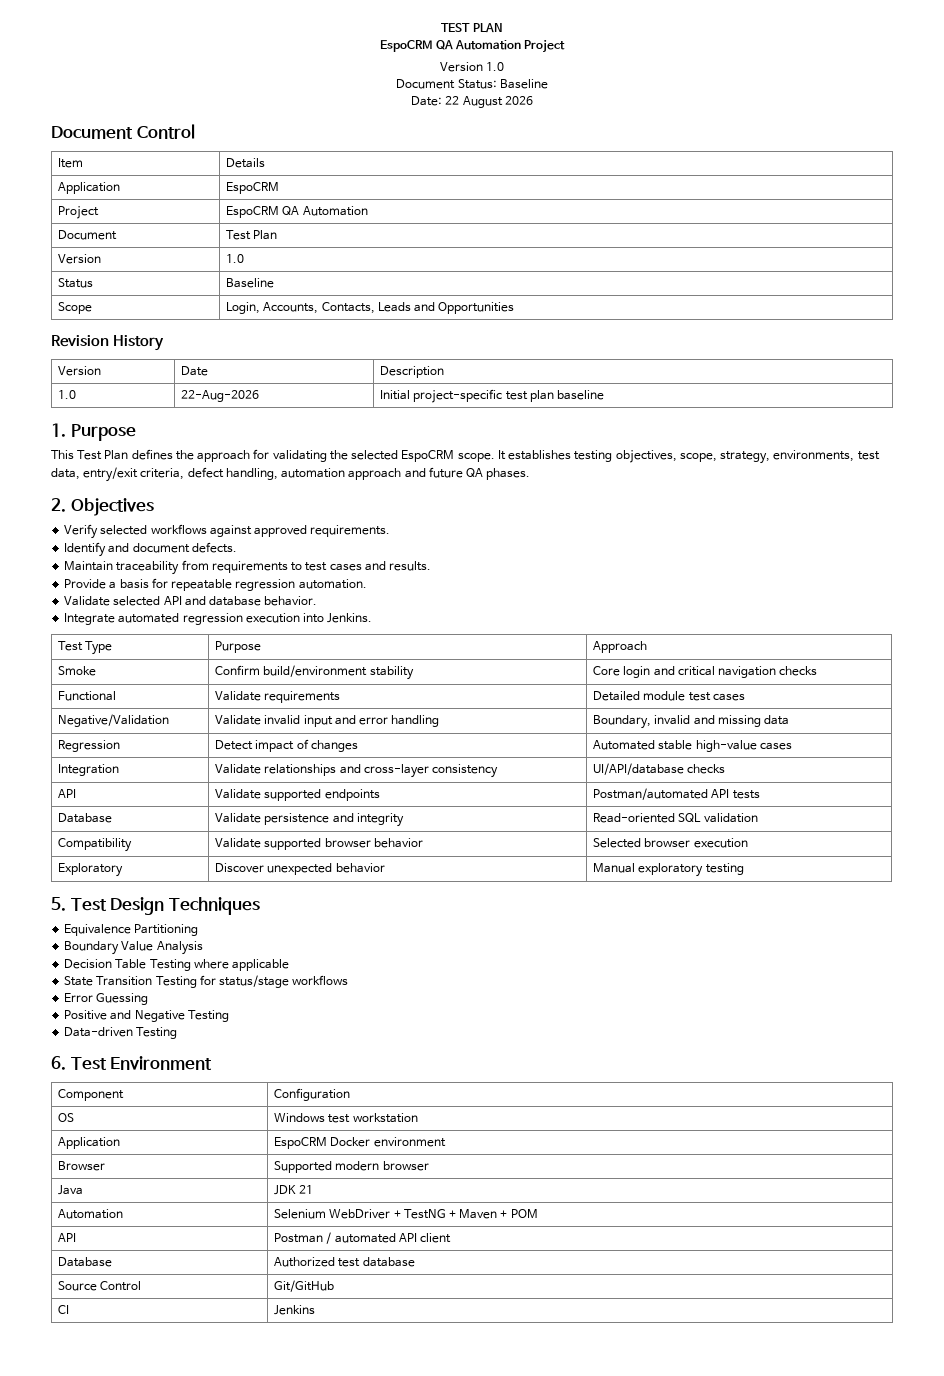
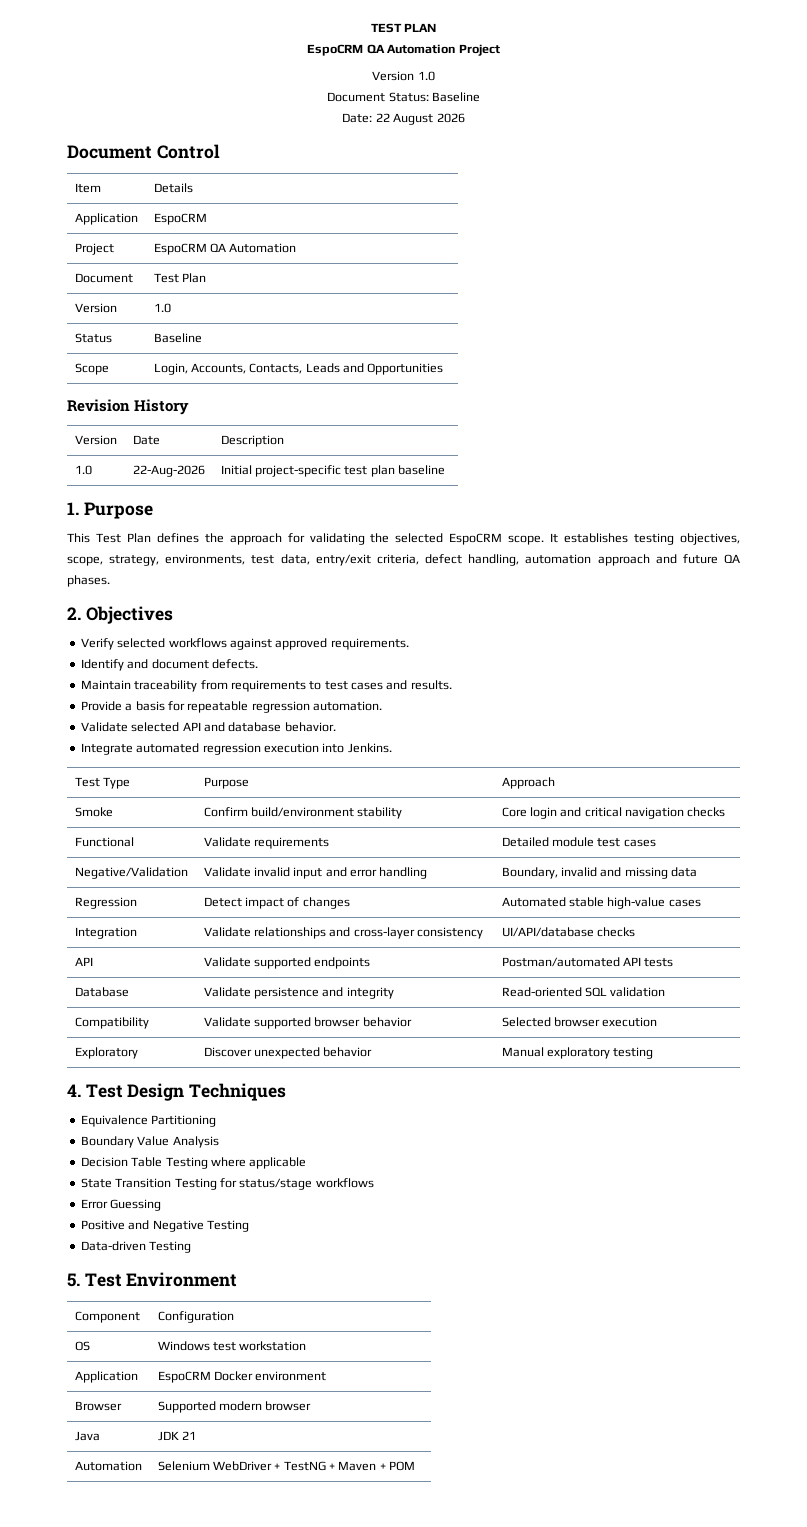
[51,897,66,911] 5. -> [67,1084,81,1097] 4.
[51,1056,66,1070] 6. -> [67,1273,80,1287] 5.
[58,1233,77,1242] [274,1232,451,1244] [58,1257,113,1267] [274,1257,415,1267] [58,1281,142,1291] [274,1280,335,1292] [58,1305,70,1314] [274,1305,316,1315] // API | Postman / automated API client // Database | Authorized test database // Source Control | Git/GitHub // CI | Jenkins -> (416, 1466) none

